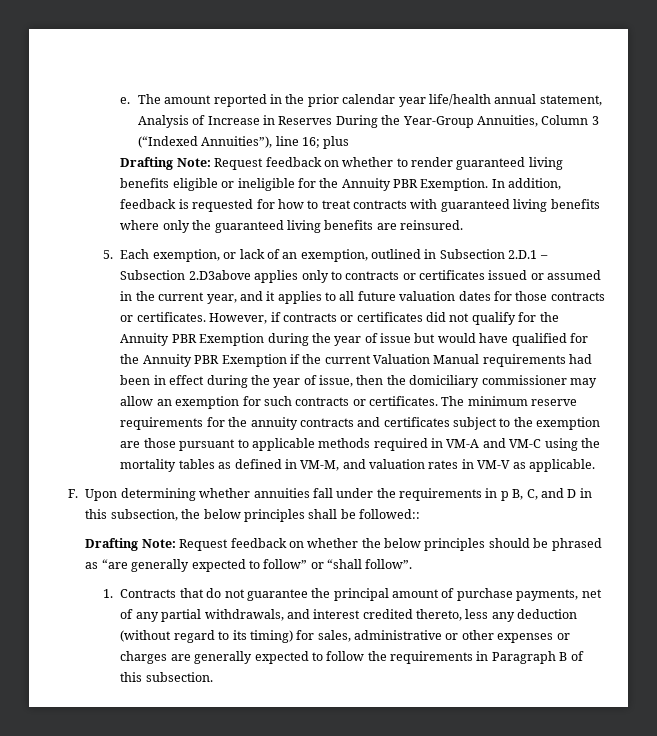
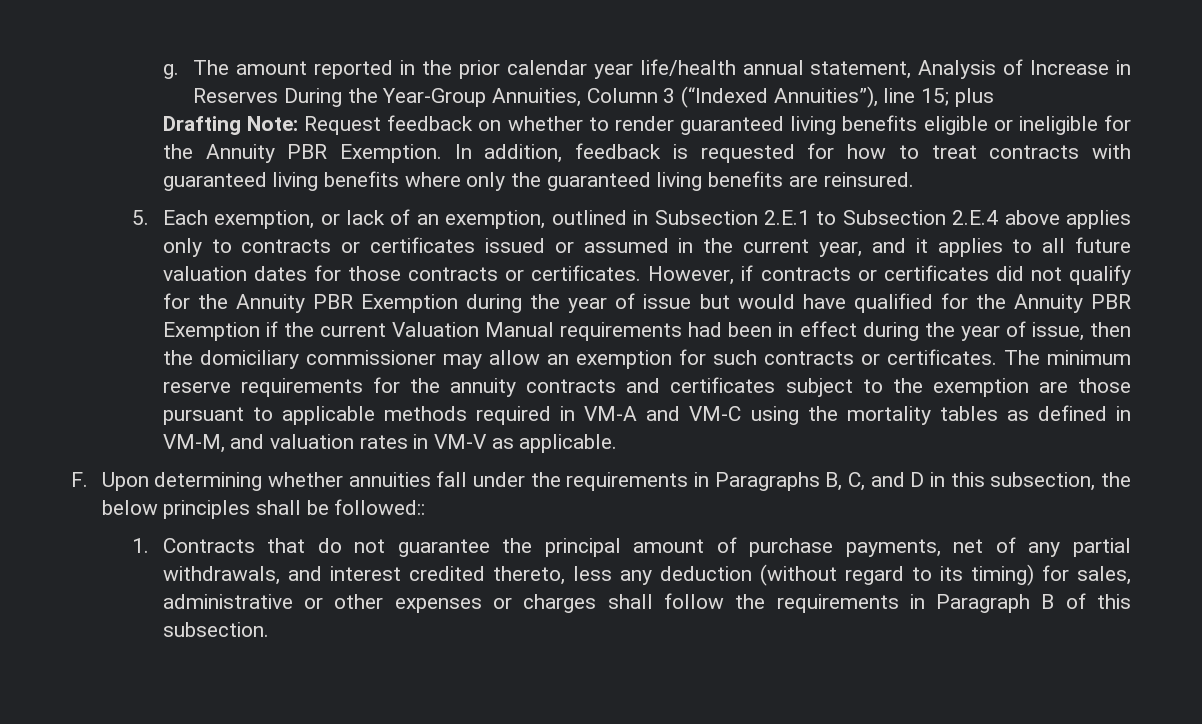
[120,97,131,104] e. -> [162,64,179,79] g.
[302,137,321,148] 16; -> [921,88,950,106] 15;
[508,250,548,259] [120,270,251,280] 2.D.1 – Subsection 2.D3above -> [763,210,1060,225] 2.E.1 to Subsection 2.E.4 above
[500,491,509,501] p -> [714,472,820,491] Paragraphs
[85,538,602,551] [85,559,413,572] // Drafting Note: Request feedback on whether the below principles should be phrased as “are generally expected to follow” or “shall follow”. -> (426, 507) none
[170,651,323,664] are generally expected to -> [607,594,653,609] shall

